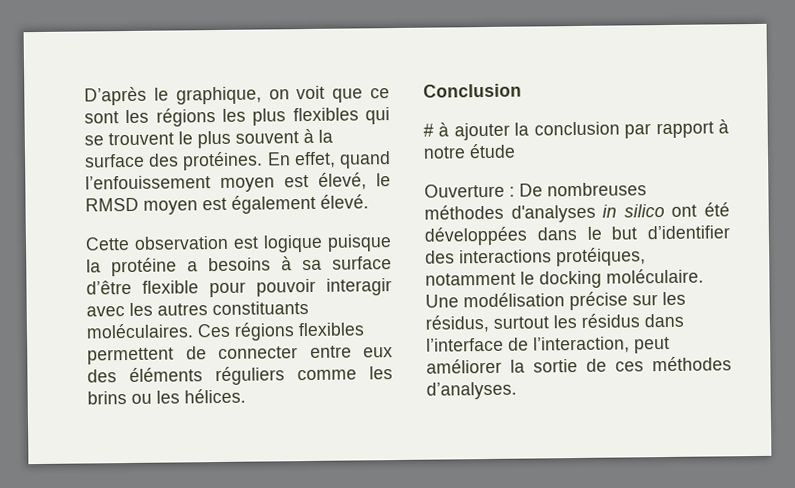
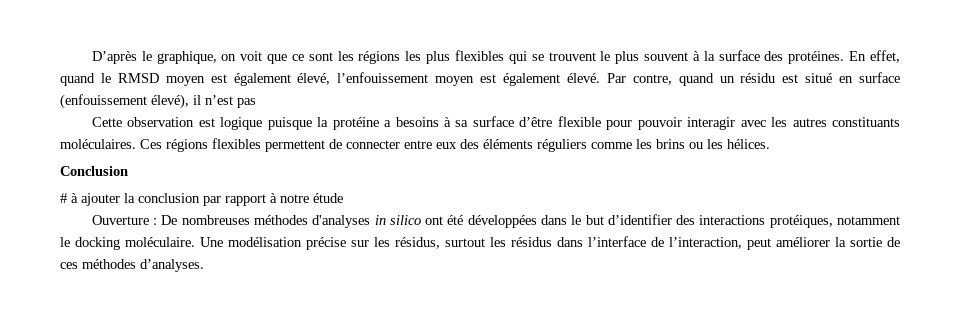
[85,172,367,192] l’enfouissement moyen est élevé, -> (95, 79) none
[320,194,369,209] élevé. -> [297,72,900,86] [60,94,256,109] élevé, l’enfouissement moyen est également élevé. Par contre, quand un résidu est situé en surface (enfouissement élevé), il n’est pas

